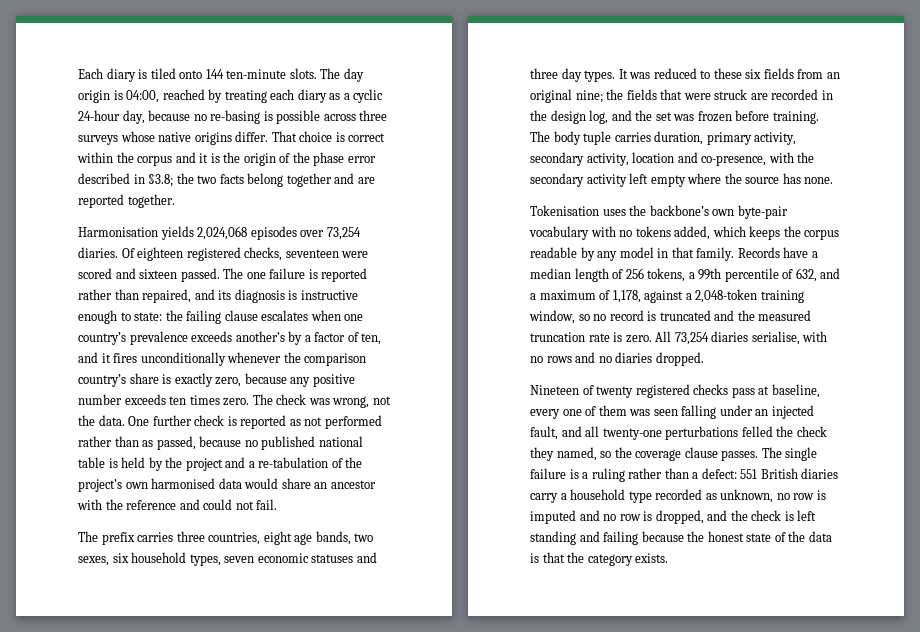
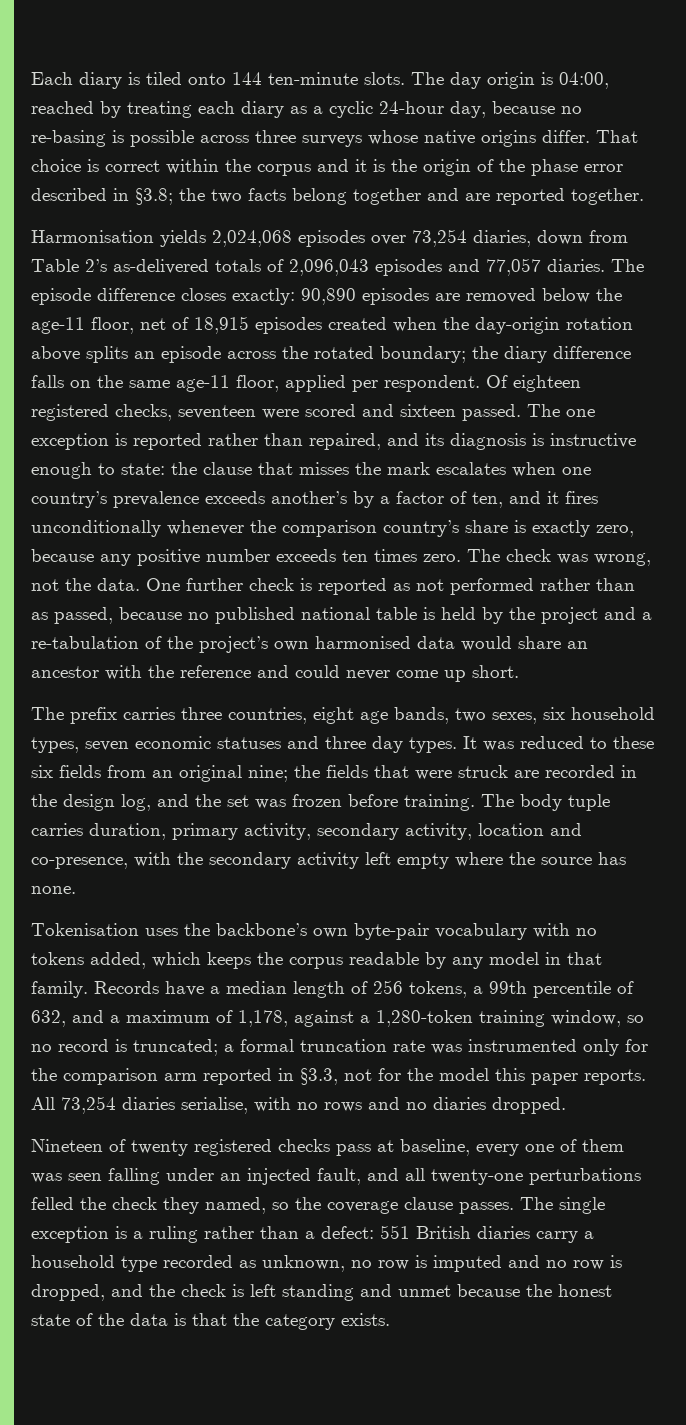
[78,247,118,258] diaries. -> [473,230,628,247] [31,258,644,276] [31,288,622,305] [31,316,633,334] [31,346,631,363] [31,375,480,392] diaries, down from Table 2’s as-delivered totals of 2,096,043 episodes and 77,057 diaries. The episode difference closes exactly: 90,890 episodes are removed below the age-11 floor, net of 18,915 episodes created when the day-origin rotation above splits an episode across the rotated boundary; the diary difference falls on the same age-11 floor, applied per respondent.
[269,268,306,279] failure -> [31,433,109,450] exception
[186,310,258,324] failing clause -> [203,462,430,475] clause that misses the mark
[235,499,278,510] not fail. -> [346,665,519,682] never come up short.
[695,289,758,303] 2,048-token -> [376,1010,473,1027] 1,280-token
[659,310,812,321] [530,332,652,343] truncated and the measured truncation rate is zero. -> [133,1039,648,1056] [31,1068,646,1085] truncated; a formal truncation rate was instrumented only for the comparison arm reported in §3.3, not for the model this paper reports.
[530,468,566,479] failure -> [31,1226,109,1243] exception
[603,531,639,545] failing -> [398,1285,451,1297] unmet

